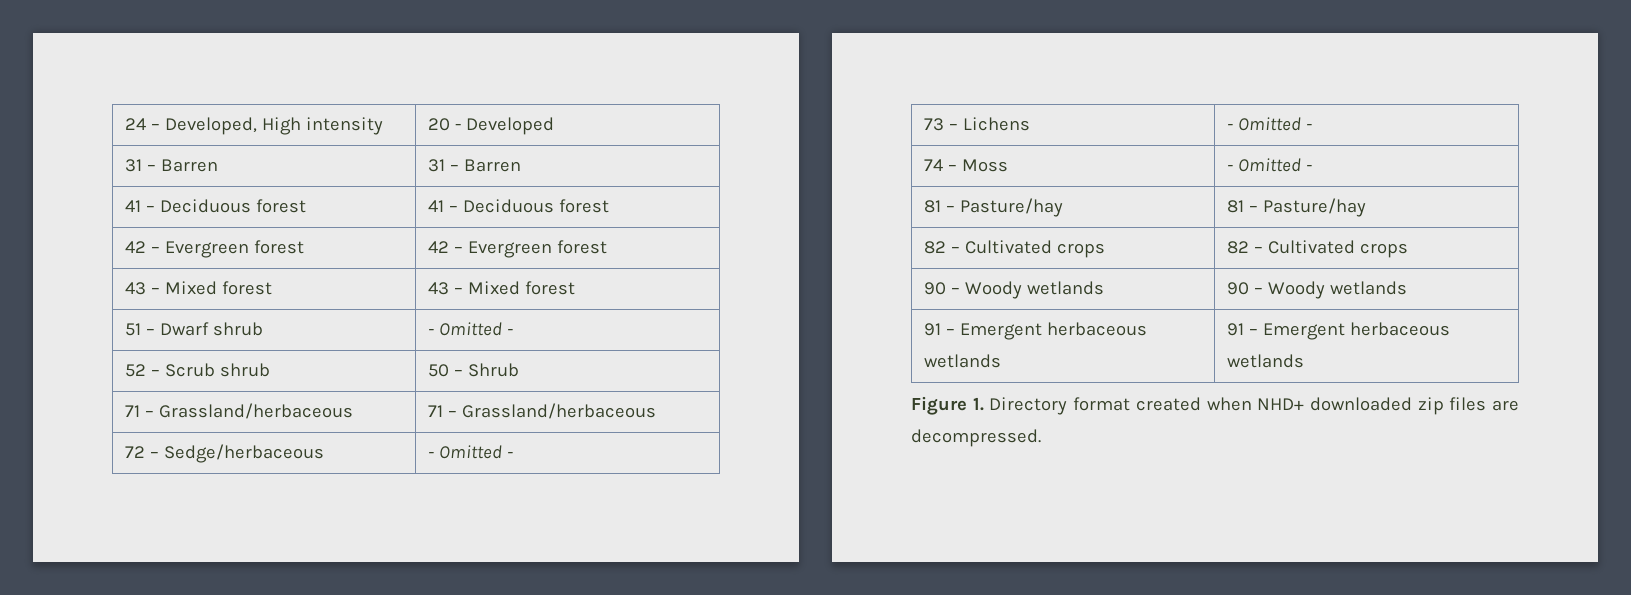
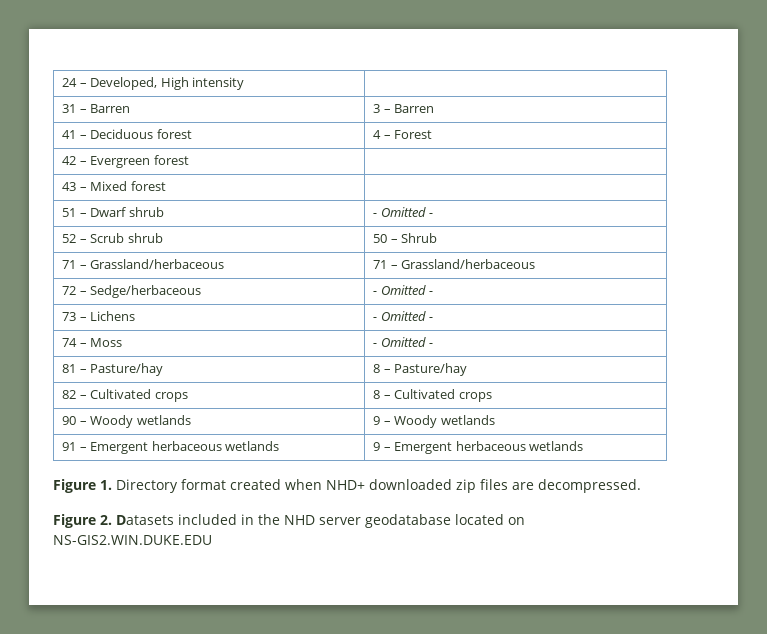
[427,117,554,135] 20 - Developed -> (244, 83) none
[427,159,445,172] 31 -> [373,104,381,113] 3
[427,199,609,213] 41 – Deciduous forest -> [373,130,433,139] 4 – Forest
[427,240,607,258] 42 – Evergreen forest -> (189, 160) none
[427,281,575,295] 43 – Mixed forest -> (166, 186) none
[1226,200,1244,213] 81 -> [373,364,381,373] 8
[1226,241,1249,254] 82 -> [373,390,381,399] 8
[1226,282,1249,295] 90 -> [373,416,381,425] 9
[1226,323,1244,336] 91 -> [373,442,381,451] 9
(1041, 438) none -> [53,514,525,528] [53,535,212,545] // Figure 2. Datasets included in the NHD server geodatabase located on NS-GIS2.WIN.DUKE.EDU

